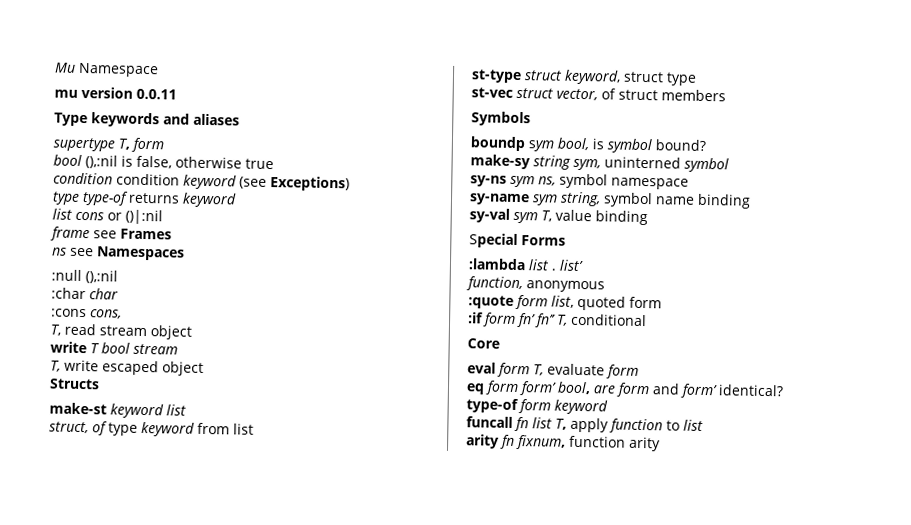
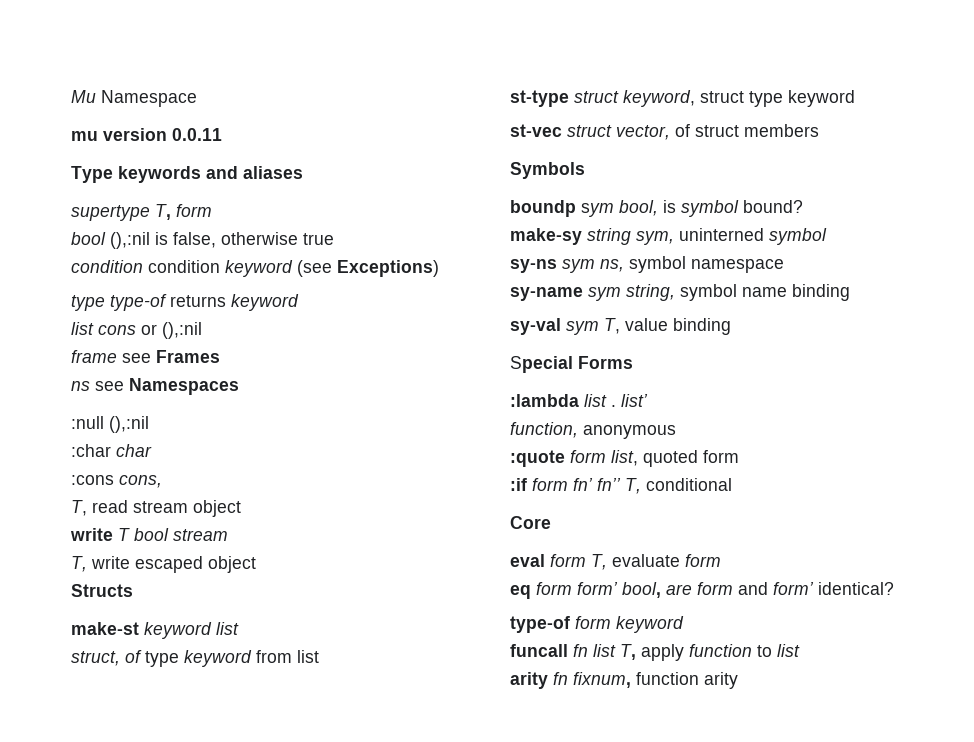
[125,209,163,225] ()|:nil -> [162,322,202,339] (),:nil
(697, 79) none -> [788,90,855,107] keyword

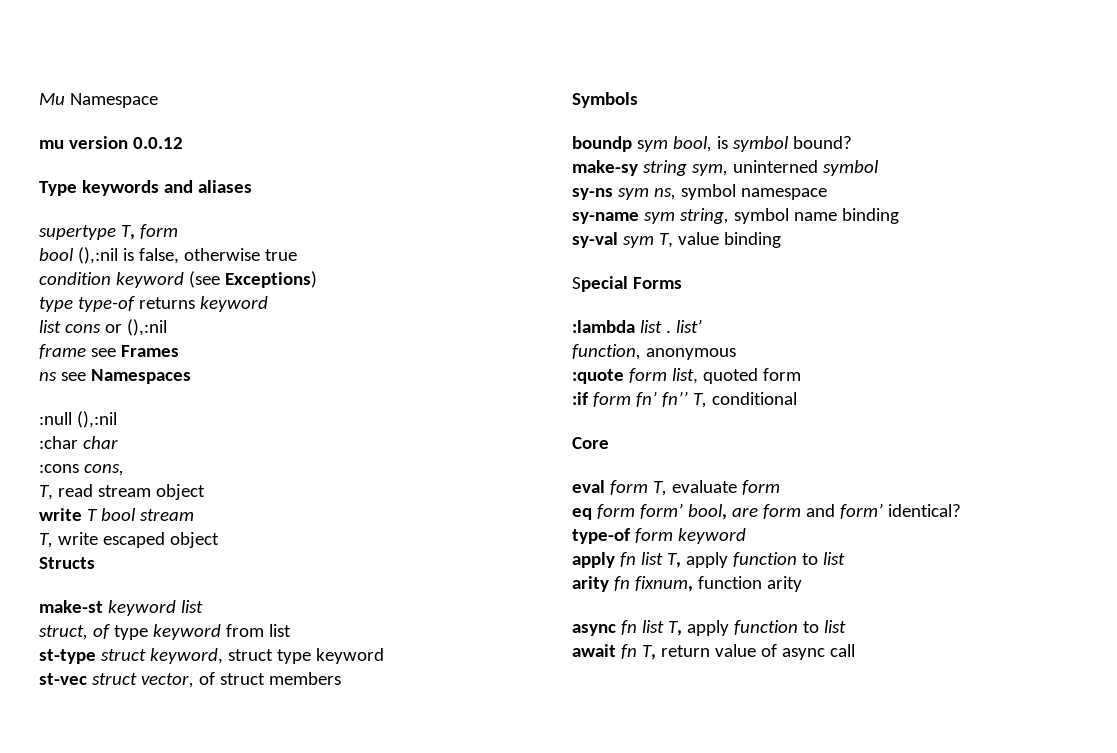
[172,128,222,141] 0.0.11 -> [132,137,183,149] 0.0.12
[148,260,220,273] condition -> (111, 278) none
[510,644,568,657] funcall -> [572,552,615,568] apply
(738, 680) none -> [572,620,846,636] [572,644,855,660] // async fn list T, apply function to list // await fn T, return value of async call

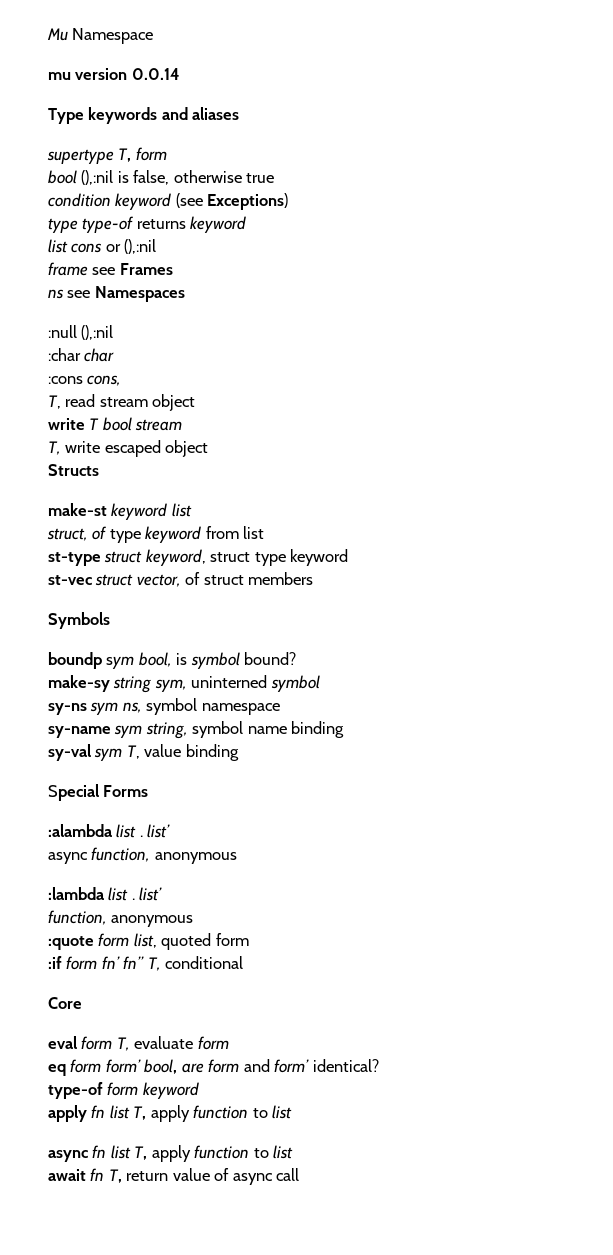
[132,137,183,149] 0.0.12 -> [131,68,180,80] 0.0.14
(682, 283) none -> [48,824,171,838] [48,847,237,864] // :alambda list . list’ // async function, anonymous
[572,576,802,592] // arity fn fixnum, function arity -> (293, 1112) none

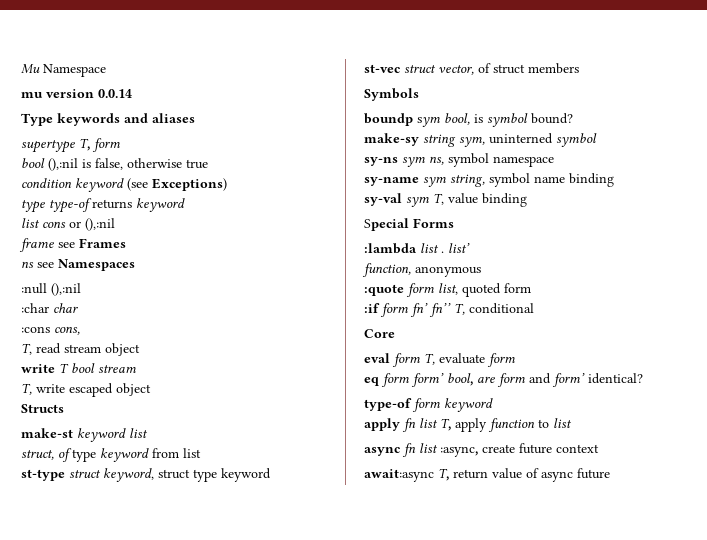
[48,824,171,838] [48,847,237,864] // :alambda list . list’ // async function, anonymous -> (454, 223) none
[134,1145,294,1162] [48,1168,105,1181] T, apply function to list // await fn -> [440,443,599,457] [364,469,434,482] :async, create future context // await:async
[276,1168,300,1181] call -> [577,468,610,479] future

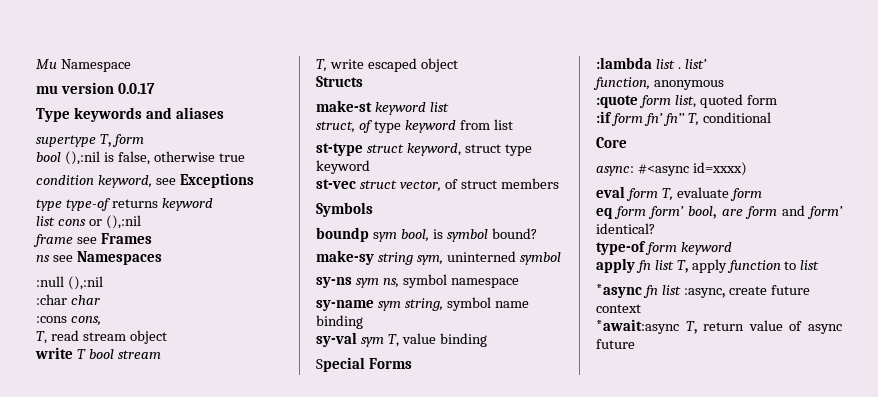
[98,89,132,98] 0.0.14 -> [117,83,155,94] 0.0.17
[75,178,227,192] keyword (see Exceptions) -> [97,173,254,188] keyword, see Exceptions
(395, 333) none -> [596,162,747,176] // async: #<async id=xxxx)
[364,447,400,456] async -> [596,284,642,298] *async
[364,469,434,482] await:async -> [596,319,679,334] *await:async

